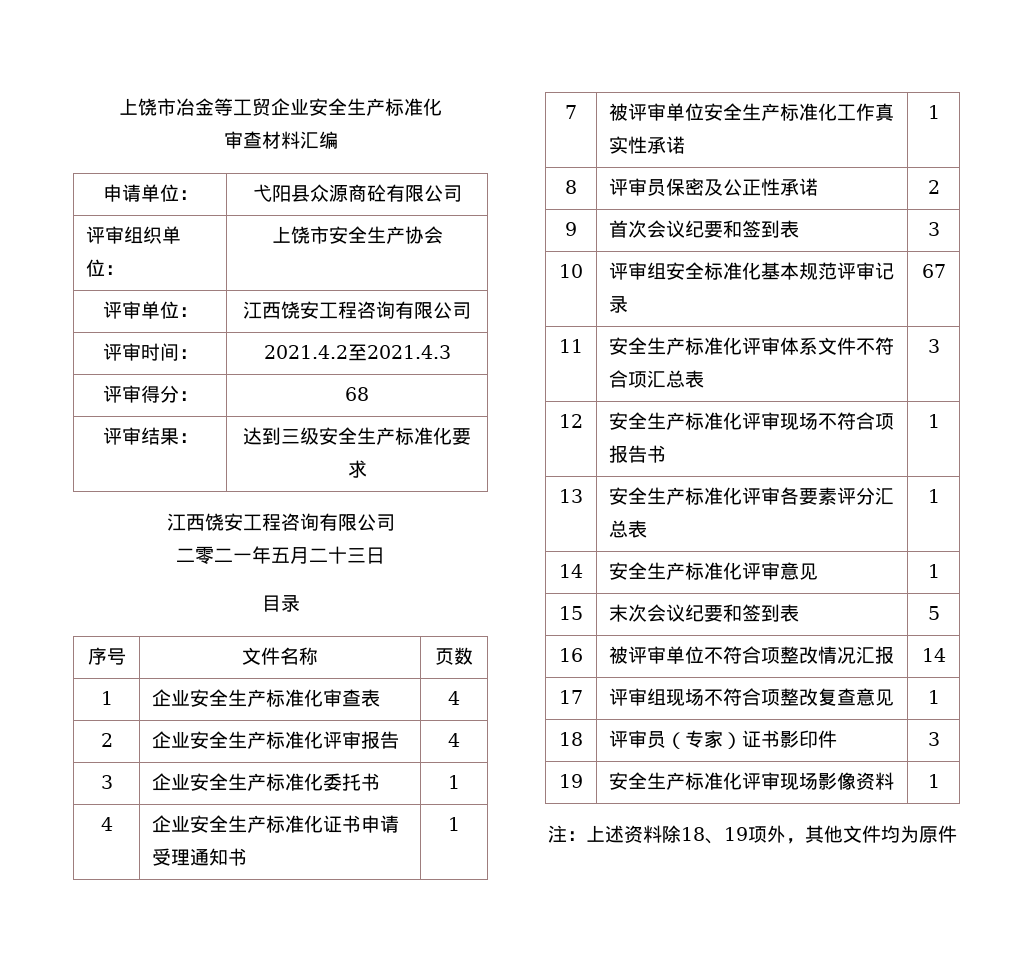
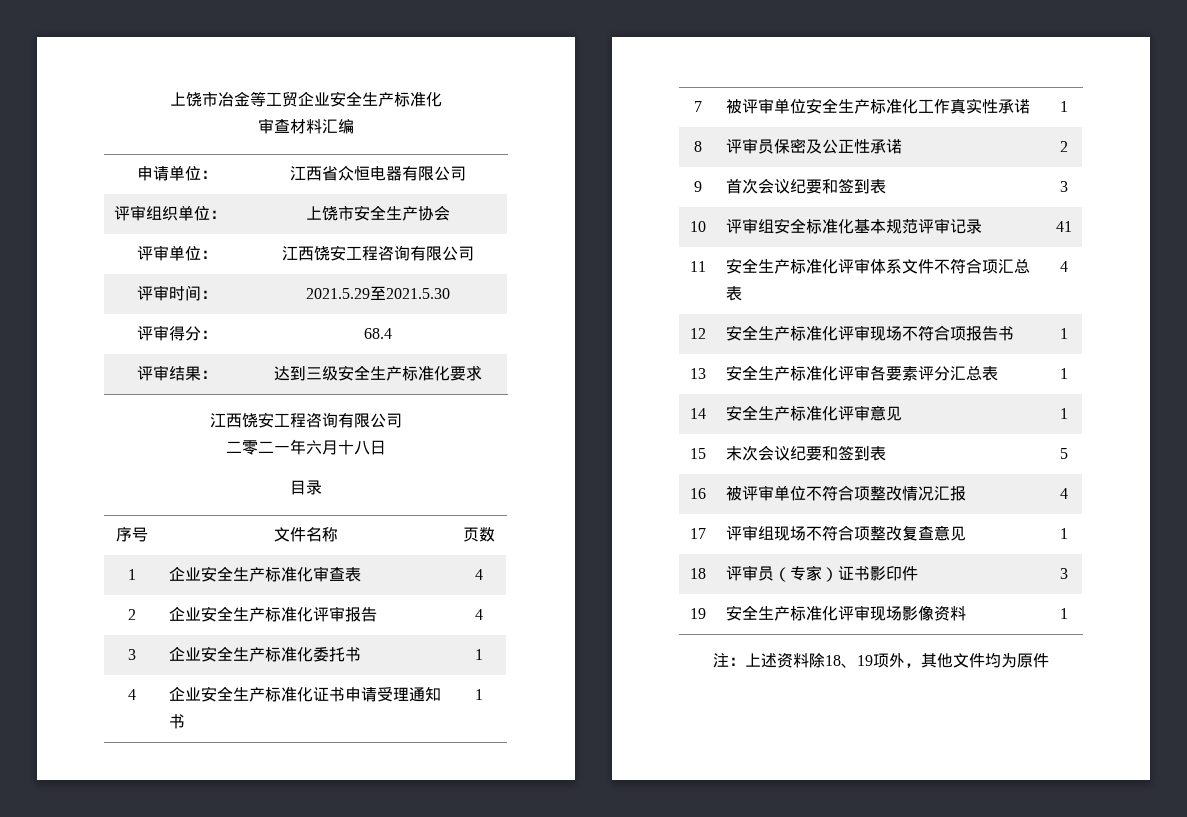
[252,184,386,202] 弋阳县众源商砼 -> [290,166,402,181] 江西省众恒电器
[263,344,451,361] 2021.4.2至2021.4.3 -> [306,286,450,300] 2021.5.29至2021.5.30
[345,387,369,401] 68 -> [364,328,392,339] 68.4
[271,546,366,564] 五月二十三 -> [306,440,370,455] 六月十八
[921,264,946,278] 67 -> [1055,221,1072,232] 41
[927,339,940,353] 3 -> [1059,261,1068,272] 4
[921,648,946,662] 14 -> [1059,488,1068,499] 4

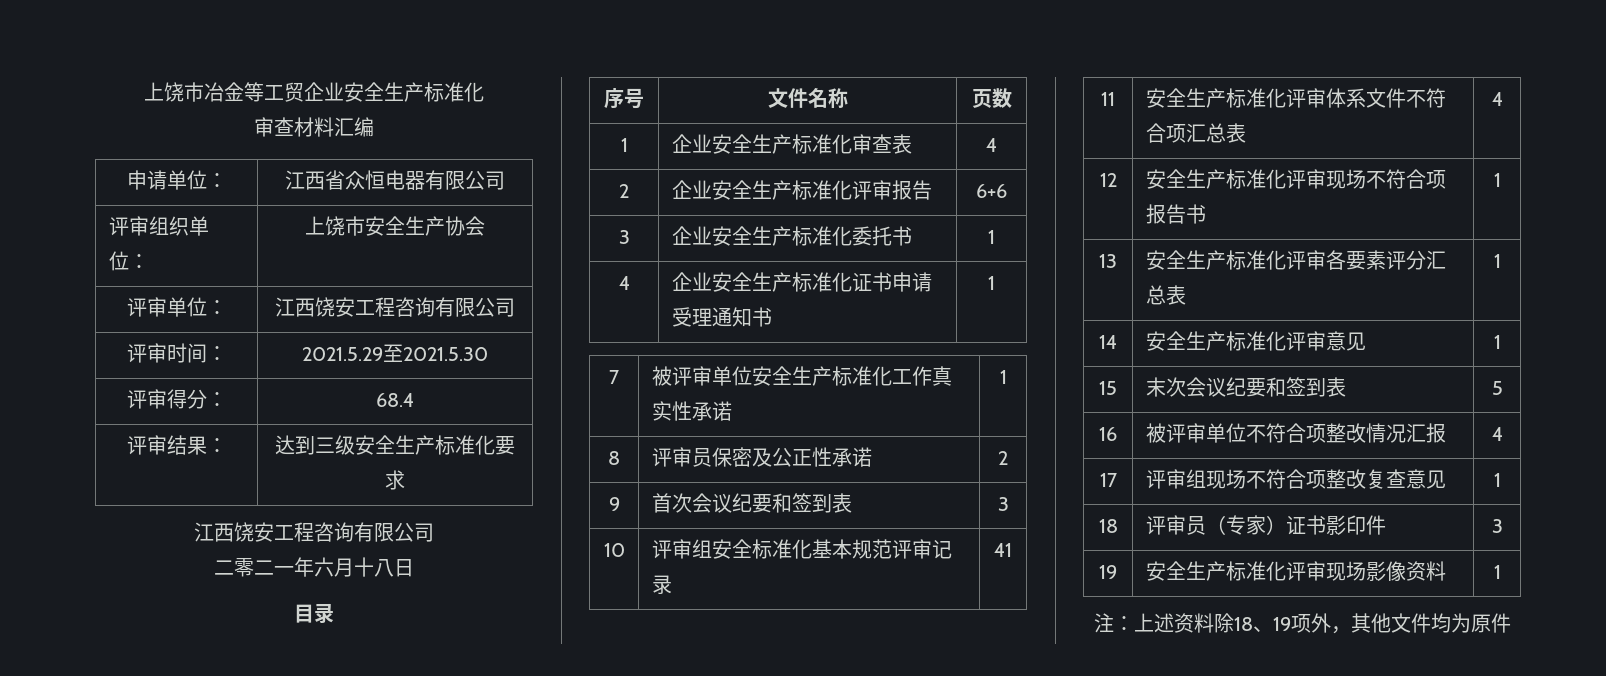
[475,609,483,620] 4 -> [976,184,1007,198] 6+6

